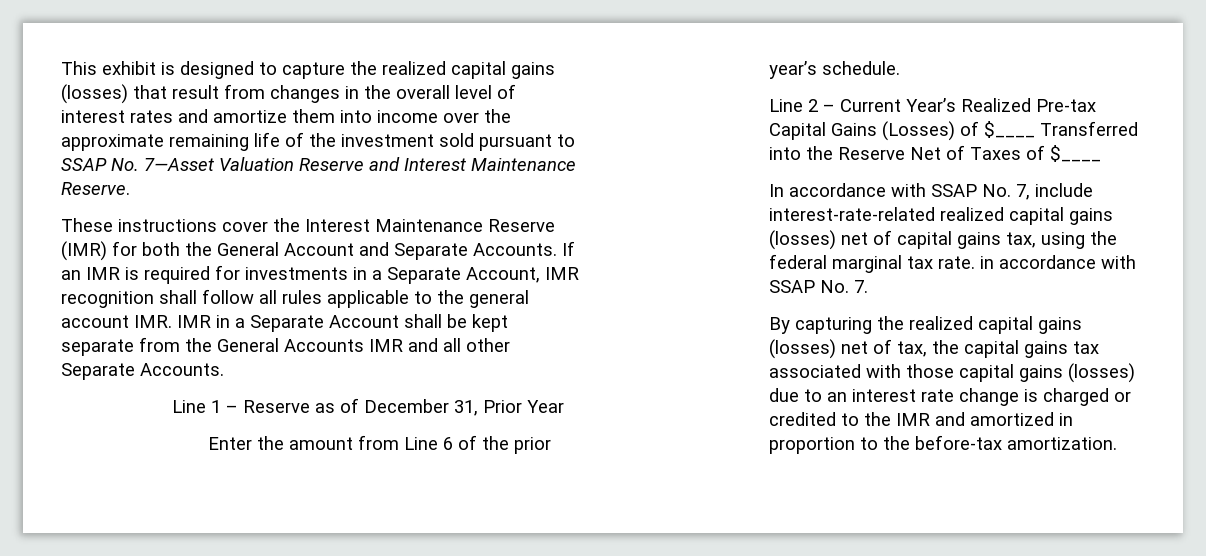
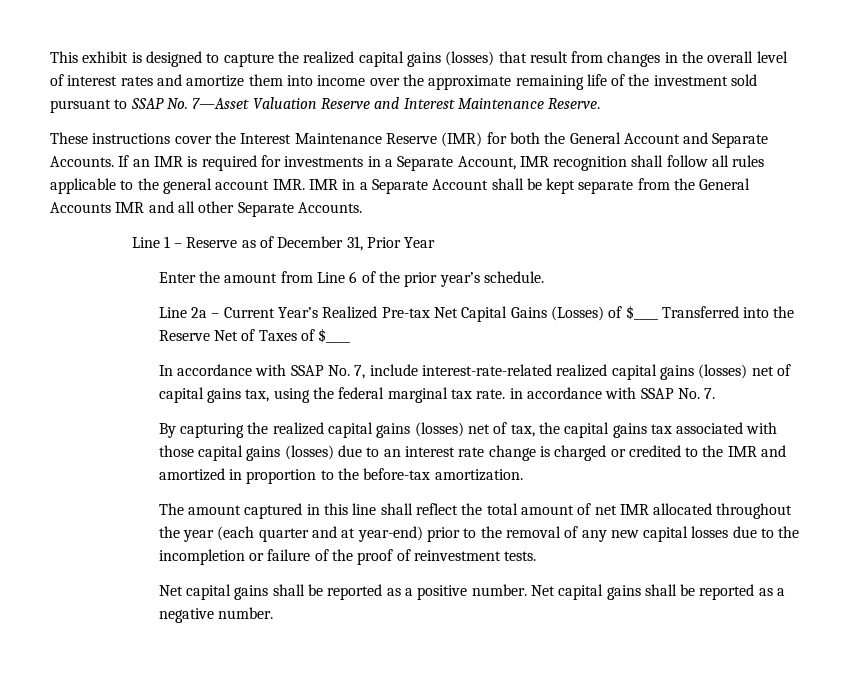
[808,99,819,112] 2 -> [190,307,207,318] 2a
(1097, 105) none -> [433,307,458,318] Net
(1118, 443) none -> [158,503,793,519] [158,526,800,542] [158,549,537,565] [158,584,786,600] [158,607,273,623] // The amount captured in this line shall reflect the total amount of net IMR allocated throughout the year (each quarter and at year-end) prior to the removal of any new capital losses due to the incompletion or failure of the proof of reinvestment tests. // Net capital gains shall be reported as a positive number. Net capital gains shall be reported as a negative number.

